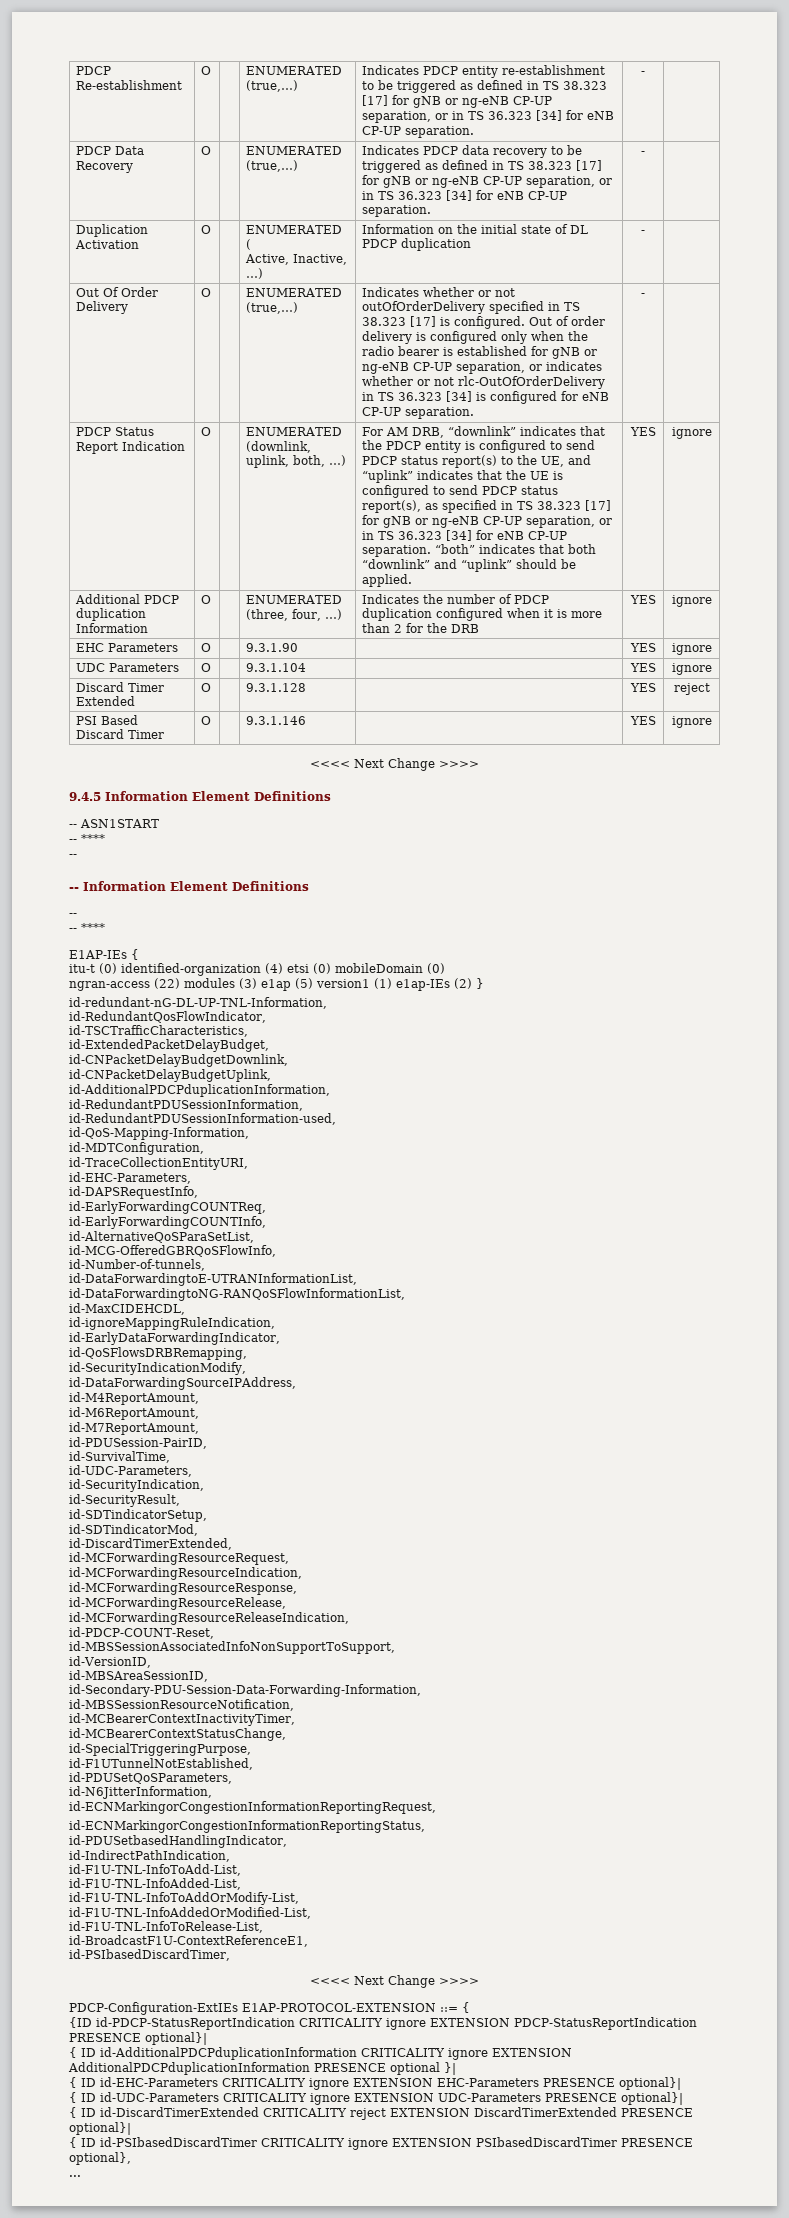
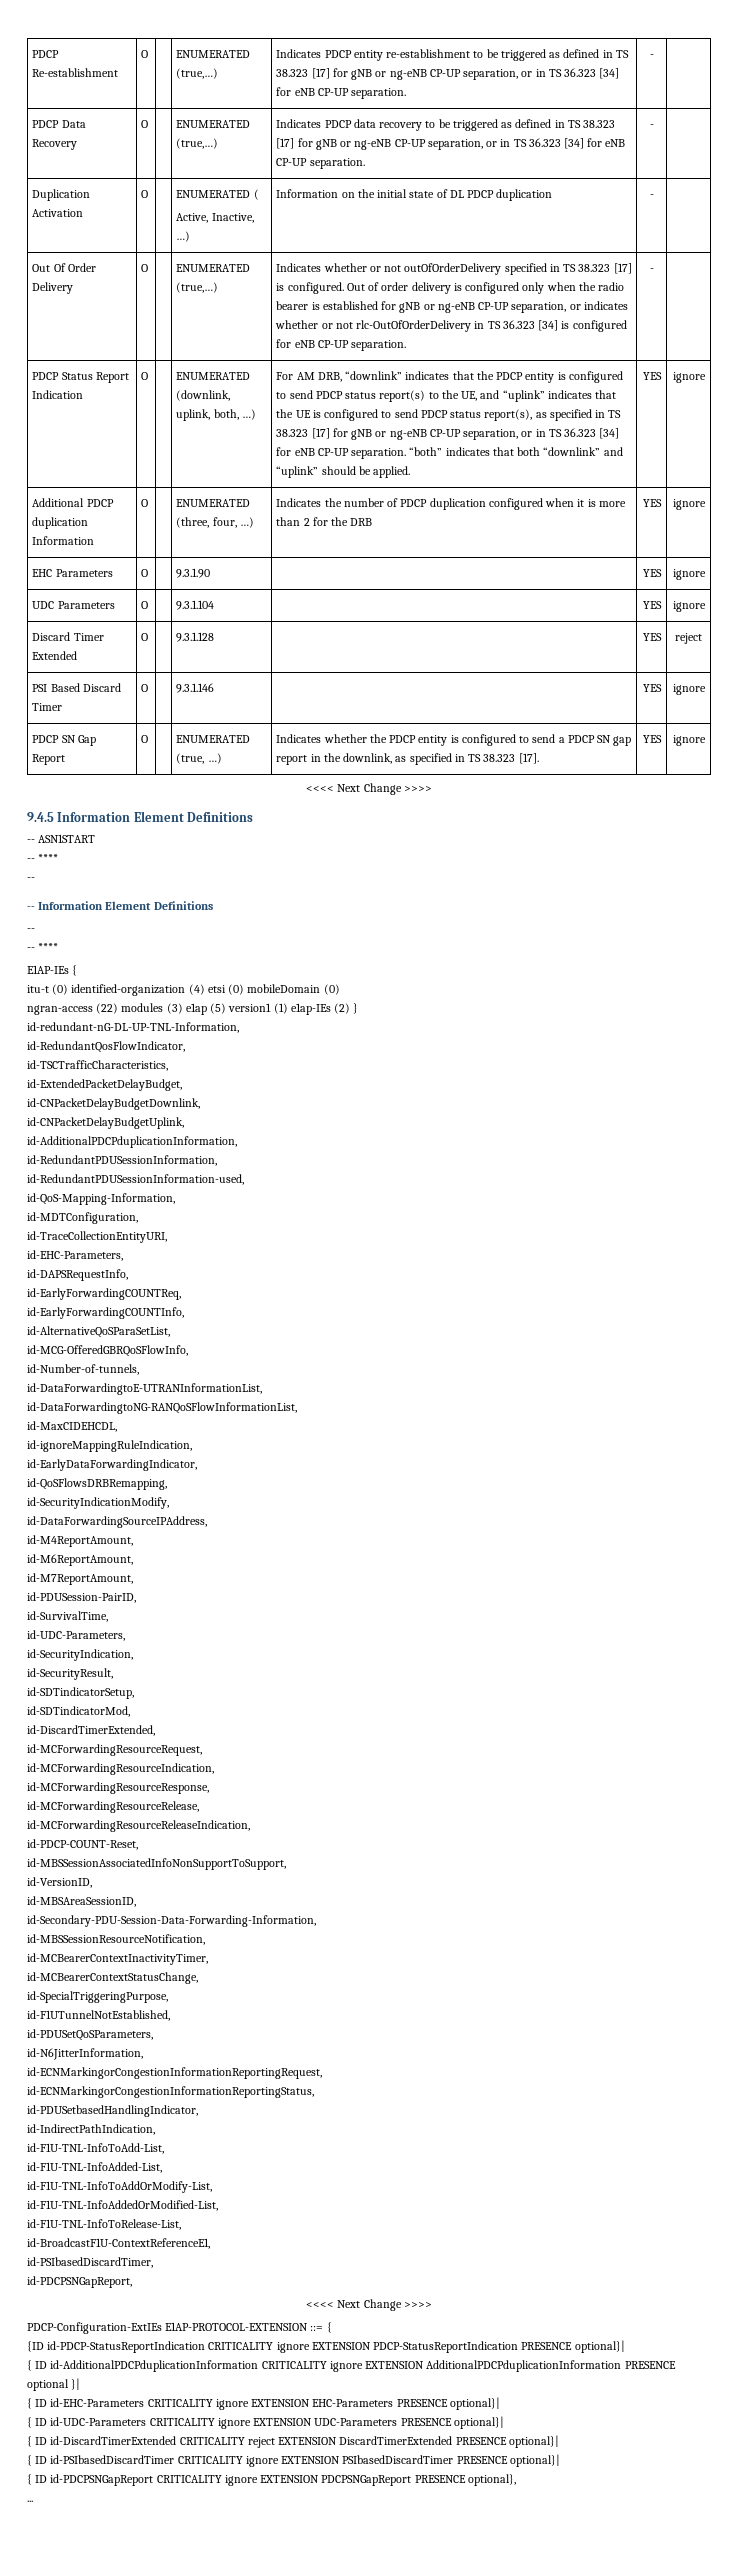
(712, 722) none -> [32,735,96,746] [32,754,66,765] [141,735,149,743] [176,735,251,743] [176,753,222,764] [276,734,632,746] [276,753,539,765] [642,735,662,743] [672,735,706,746] // PDCP SN Gap Report | O | | ENUMERATED (true, …) | Indicates whether the PDCP entity is configured to send a PDCP SN gap report in the downlink, as specified in TS 38.323 [17]. | YES | ignore
(230, 1955) none -> [27,2276,132,2288] // id-PDCPSNGapReport,
(693, 2142) none -> [509,2454,560,2467] [27,2474,466,2486] optional}| // { ID id-PDCPSNGapReport CRITICALITY ignore EXTENSION PDCPSNGapReport PRESENCE

